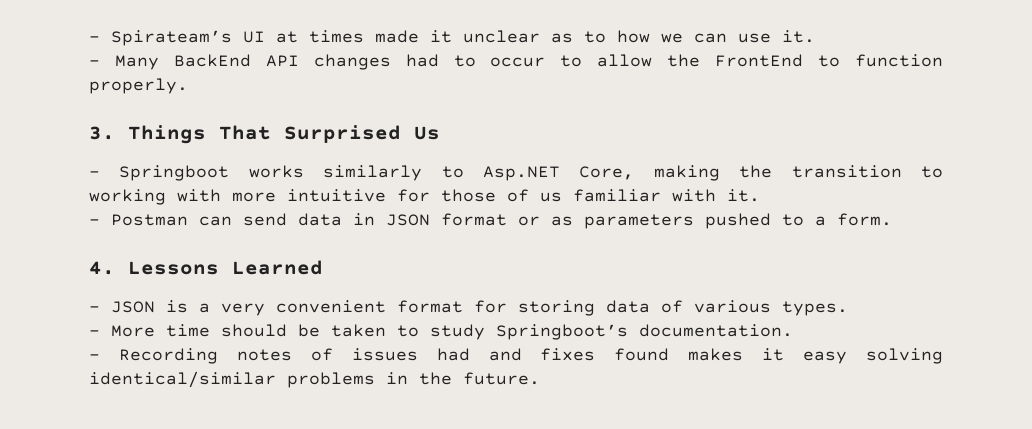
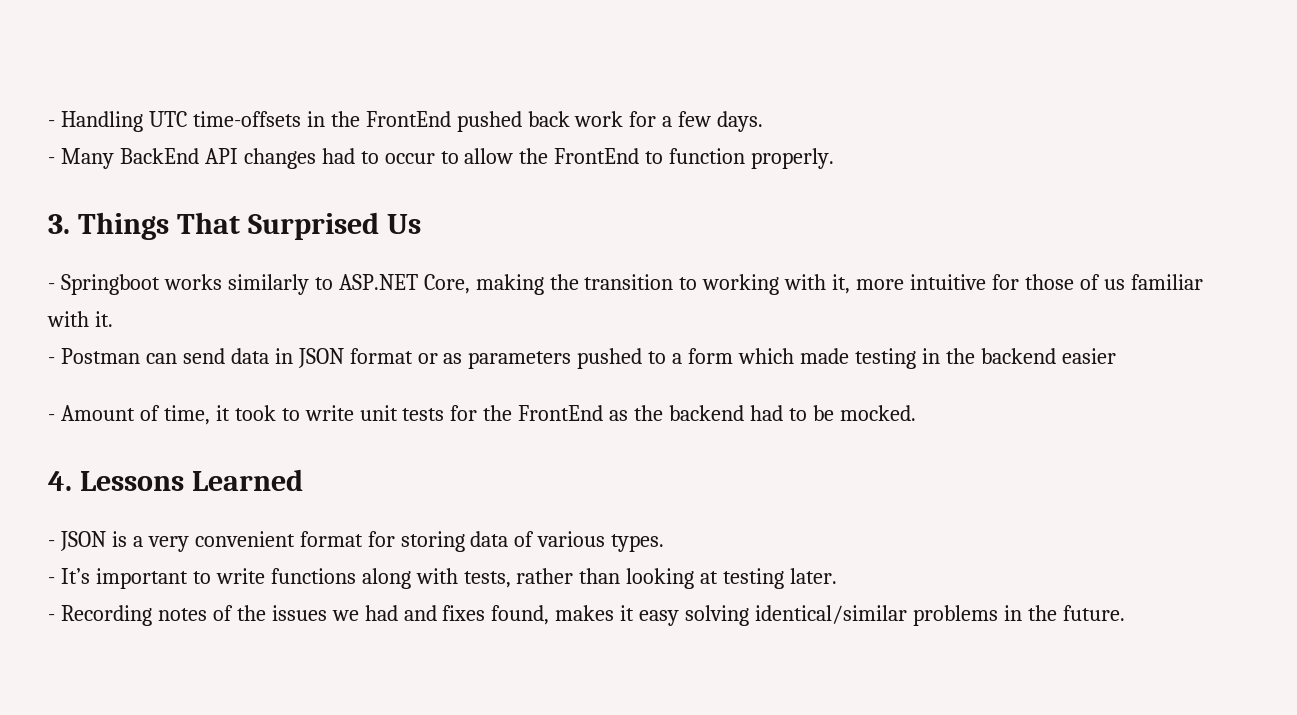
[89,30,815,46] - Spirateam’s UI at times made it unclear as to how we can use it. -> [48,111,764,132] - Handling UTC time-offsets in the FrontEnd pushed back work for a few days.
[483,166,560,181] Asp.NET -> [338,274,418,290] ASP.NET
(221, 195) none -> [832,274,851,294] it,
[837,213,892,226] form. -> [688,348,1116,369] [48,405,916,425] form which made testing in the backend easier // - Amount of time, it took to write unit tests for the FrontEnd as the backend had to be mocked.
[111,324,793,340] More time should be taken to study Springboot’s documentation. -> [60,568,838,589] It’s important to write functions along with tests, rather than looking at testing later.
[351,348,418,361] issues -> [236,605,359,621] the issues we
[614,348,670,361] found -> [491,605,550,625] found,

